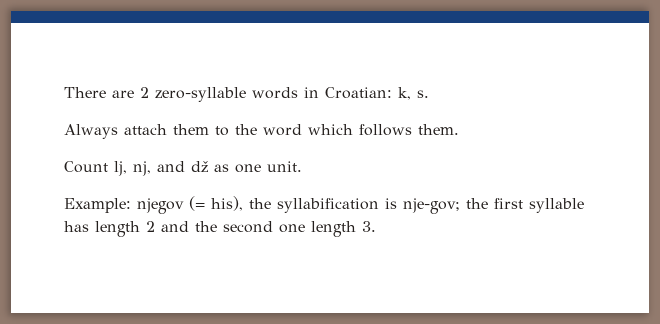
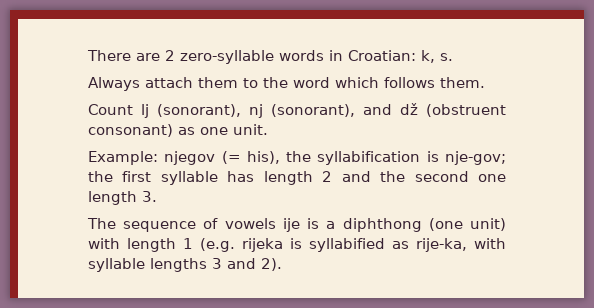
[114,161,208,176] lj, nj, and dž -> [141,103,506,118] [88,124,173,137] lj (sonorant), nj (sonorant), and dž (obstruent consonant)
(376, 226) none -> [87,218,507,232] [88,238,506,252] [88,258,282,272] // The sequence of vowels ije is a diphthong (one unit) with length 1 (e.g. rijeka is syllabified as rije-ka, with syllable lengths 3 and 2).

